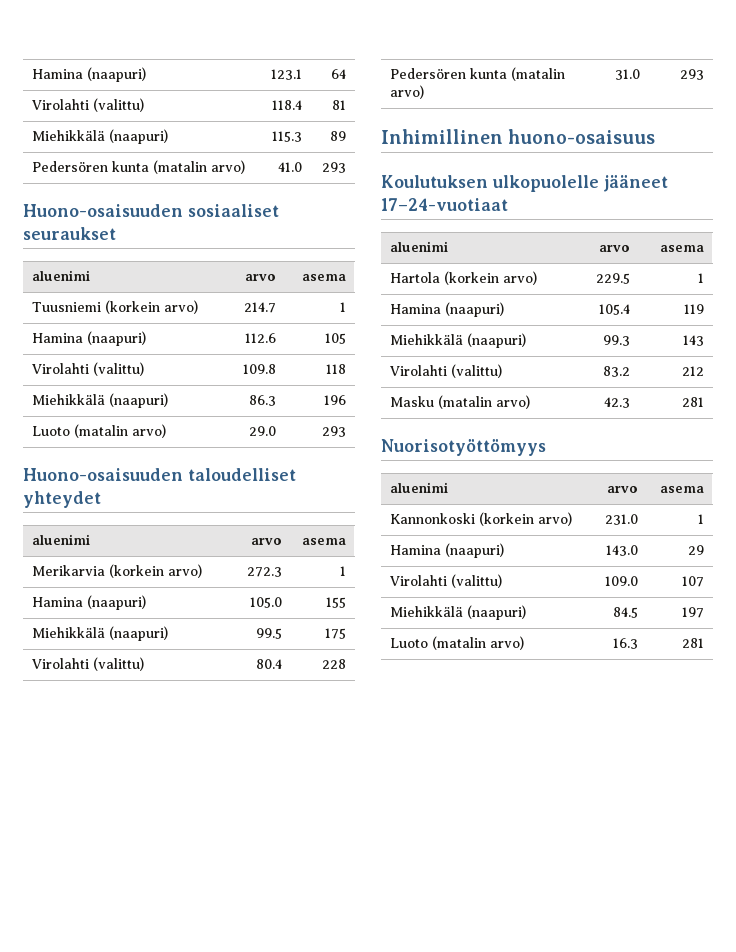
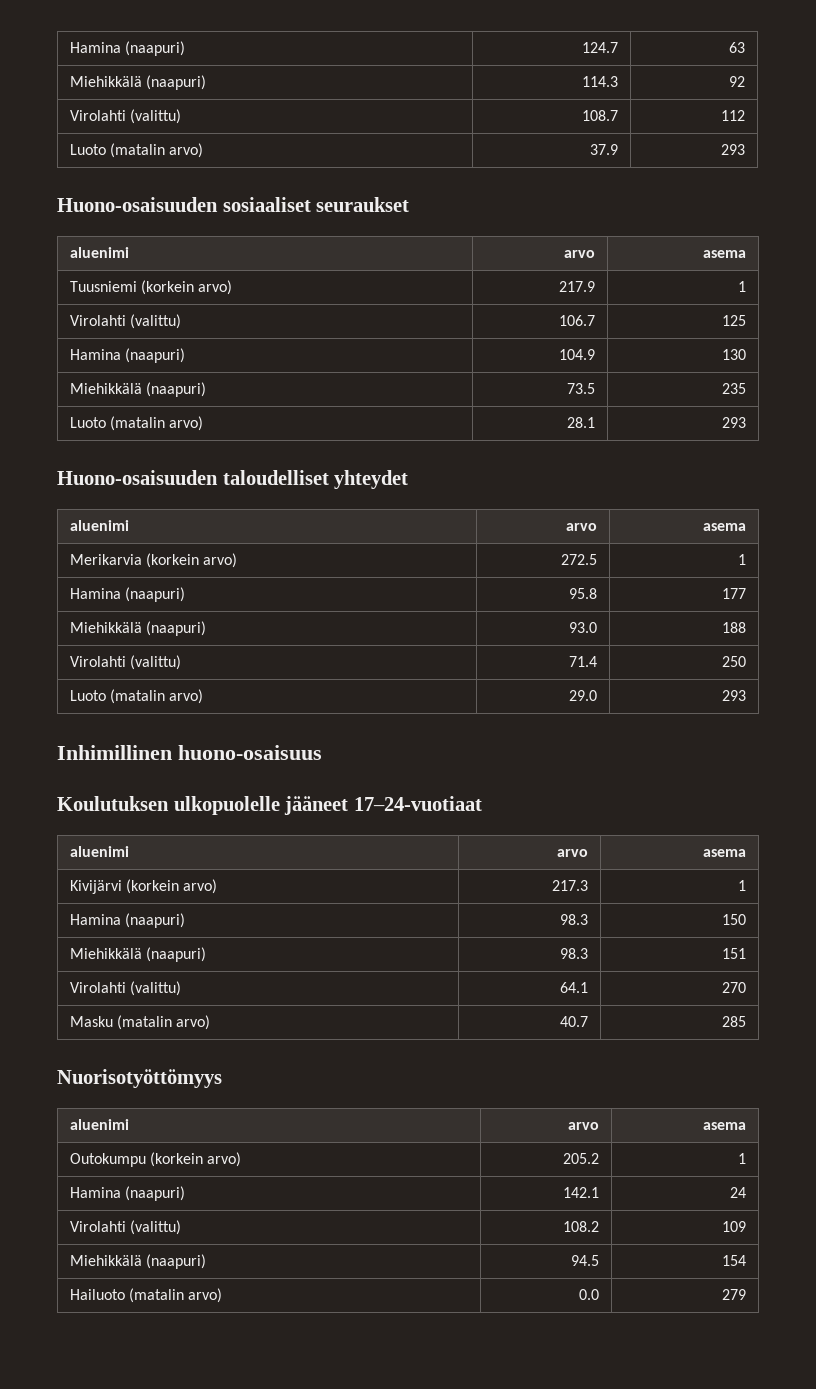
[32,67,147,82] [270,69,302,80] [330,69,346,79] [32,98,145,112] [271,100,302,110] [331,100,346,110] [32,129,169,144] [271,131,302,142] [329,131,346,141] [32,160,246,174] [277,162,302,172] Hamina (naapuri) | 123.1 | 64 // Virolahti (valittu) | 118.4 | 81 // Miehikkälä (naapuri) | 115.3 | 89 // Pedersören kunta (matalin arvo) | 41.0 -> [69,41,185,56] [582,42,619,53] [729,42,746,53] [69,75,206,90] [582,76,619,87] [729,76,746,87] [69,109,181,124] [582,110,619,121] [721,110,746,121] [69,143,204,158] [590,144,619,155] Hamina (naapuri) | 124.7 | 63 // Miehikkälä (naapuri) | 114.3 | 92 // Virolahti (valittu) | 108.7 | 112 // Luoto (matalin arvo) | 37.9
[243,302,276,313] [339,302,346,312] [32,331,147,346] [244,333,276,343] [324,333,346,344] [32,362,145,376] [242,364,276,374] [325,364,346,374] [32,393,169,408] [248,395,276,406] [323,395,346,405] [32,424,167,438] [248,426,276,436] 214.7 | 1 // Hamina (naapuri) | 112.6 | 105 // Virolahti (valittu) | 109.8 | 118 // Miehikkälä (naapuri) | 86.3 | 196 // Luoto (matalin arvo) | 29.0 -> [559,281,596,292] [738,281,747,292] [69,314,181,329] [559,315,596,326] [722,315,747,326] [69,348,185,363] [559,349,596,360] [722,349,747,360] [69,382,206,397] [567,383,596,394] [722,383,747,394] [69,416,204,431] [567,417,596,428] 217.9 | 1 // Virolahti (valittu) | 106.7 | 125 // Hamina (naapuri) | 104.9 | 130 // Miehikkälä (naapuri) | 73.5 | 235 // Luoto (matalin arvo) | 28.1
[246,567,282,577] [339,566,346,576] [32,595,147,610] [249,597,282,608] [325,597,346,608] [32,626,169,641] [255,628,282,639] [324,628,346,639] [32,657,145,671] [255,659,282,669] [321,659,346,669] [390,67,566,81] [390,85,425,99] [614,69,640,80] 272.3 | 1 // Hamina (naapuri) | 105.0 | 155 // Miehikkälä (naapuri) | 99.5 | 175 // Virolahti (valittu) | 80.4 | 228 // Pedersören kunta (matalin arvo) | 31.0 -> [561,554,598,565] [738,554,747,565] [69,587,185,602] [569,588,598,599] [722,588,747,599] [69,621,206,636] [569,622,598,633] [722,622,747,633] [69,655,181,670] [569,656,598,667] [722,656,747,667] [69,689,204,704] [569,690,598,701] 272.5 | 1 // Hamina (naapuri) | 95.8 | 177 // Miehikkälä (naapuri) | 93.0 | 188 // Virolahti (valittu) | 71.4 | 250 // Luoto (matalin arvo) | 29.0
[390,271,538,285] [595,273,630,284] [697,273,704,283] [390,302,505,317] [598,304,630,315] [683,304,704,314] [390,333,527,348] [602,335,630,346] [682,335,704,346] [390,364,503,378] [602,366,630,377] [681,366,704,376] Hartola (korkein arvo) | 229.5 | 1 // Hamina (naapuri) | 105.4 | 119 // Miehikkälä (naapuri) | 99.3 | 143 // Virolahti (valittu) | 83.2 | 212 -> [69,879,218,894] [552,880,589,891] [738,880,747,891] [69,913,185,928] [560,914,589,925] [722,914,747,925] [69,947,206,962] [560,948,589,959] [722,948,747,959] [69,981,181,996] [560,982,589,993] [722,982,747,993] Kivijärvi (korkein arvo) | 217.3 | 1 // Hamina (naapuri) | 98.3 | 150 // Miehikkälä (naapuri) | 98.3 | 151 // Virolahti (valittu) | 64.1 | 270
[603,397,630,408] [681,397,704,407] 42.3 | 281 -> [560,1016,589,1027] [722,1016,747,1027] 40.7 | 285
[390,512,573,526] [604,514,638,525] [697,514,704,524] [390,543,505,558] [605,545,638,556] [687,545,704,555] [390,574,503,588] [604,576,638,586] [681,576,704,587] [390,605,527,620] [612,607,638,618] [681,607,704,618] [390,636,525,650] [612,638,638,649] [681,638,704,648] Kannonkoski (korkein arvo) | 231.0 | 1 // Hamina (naapuri) | 143.0 | 29 // Virolahti (valittu) | 109.0 | 107 // Miehikkälä (naapuri) | 84.5 | 197 // Luoto (matalin arvo) | 16.3 | 281 -> [69,1152,242,1167] [563,1153,600,1164] [738,1153,747,1164] [69,1186,185,1201] [563,1187,600,1198] [730,1187,747,1198] [69,1220,181,1235] [563,1221,600,1232] [722,1221,747,1232] [69,1254,206,1269] [571,1255,600,1266] [722,1255,747,1266] [69,1288,223,1303] [579,1289,600,1300] [722,1289,747,1300] Outokumpu (korkein arvo) | 205.2 | 1 // Hamina (naapuri) | 142.1 | 24 // Virolahti (valittu) | 108.2 | 109 // Miehikkälä (naapuri) | 94.5 | 154 // Hailuoto (matalin arvo) | 0.0 | 279

